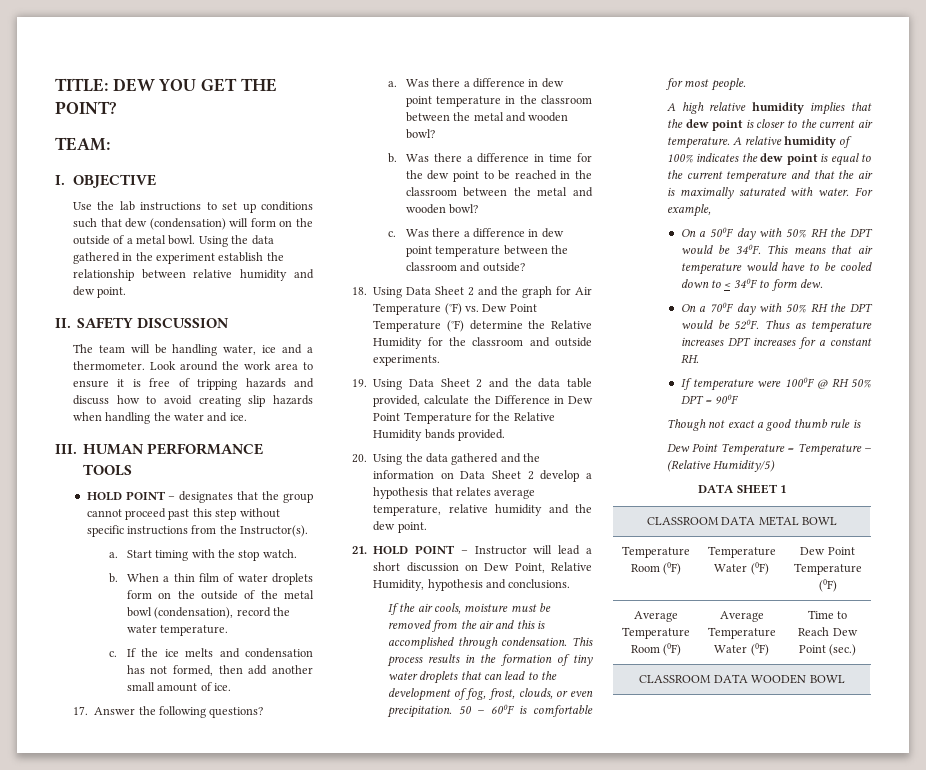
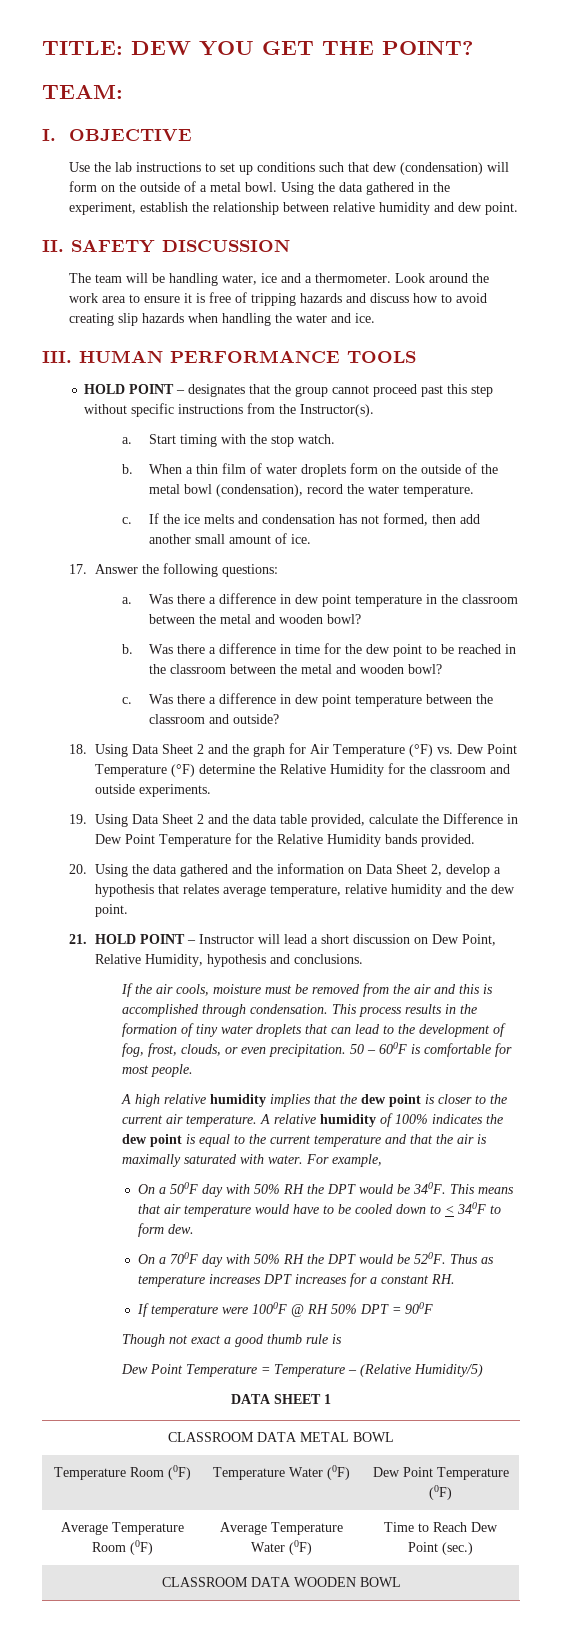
[156,253,216,264] experiment -> [68,202,136,215] experiment,
[209,707,264,718] questions? -> [222,564,279,577] questions:
[527,471,534,480] 2 -> [431,864,443,876] 2,

